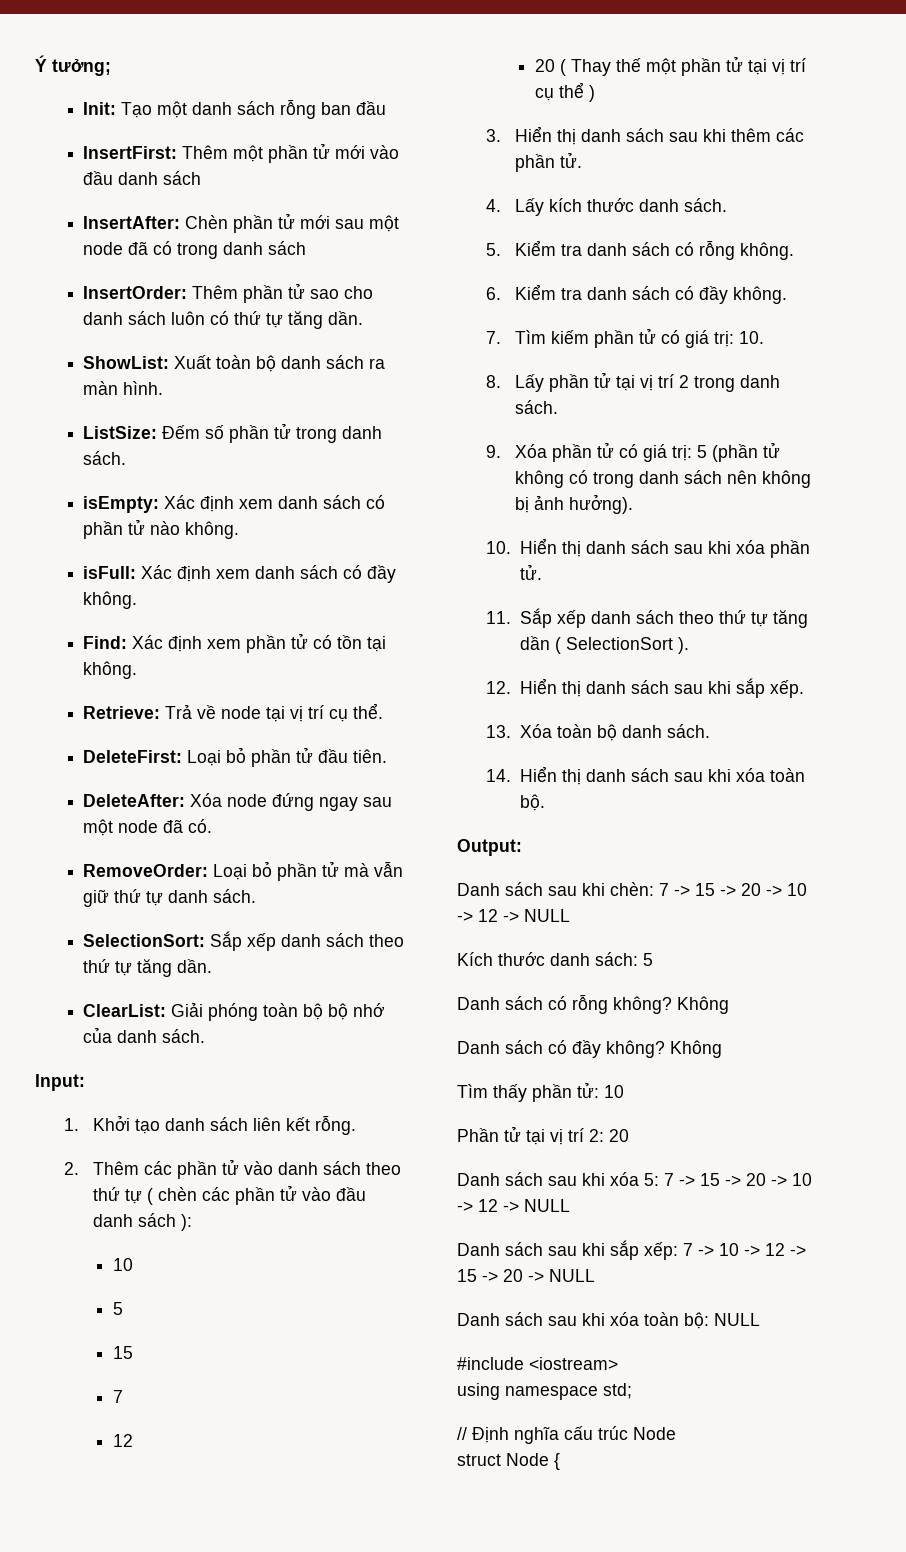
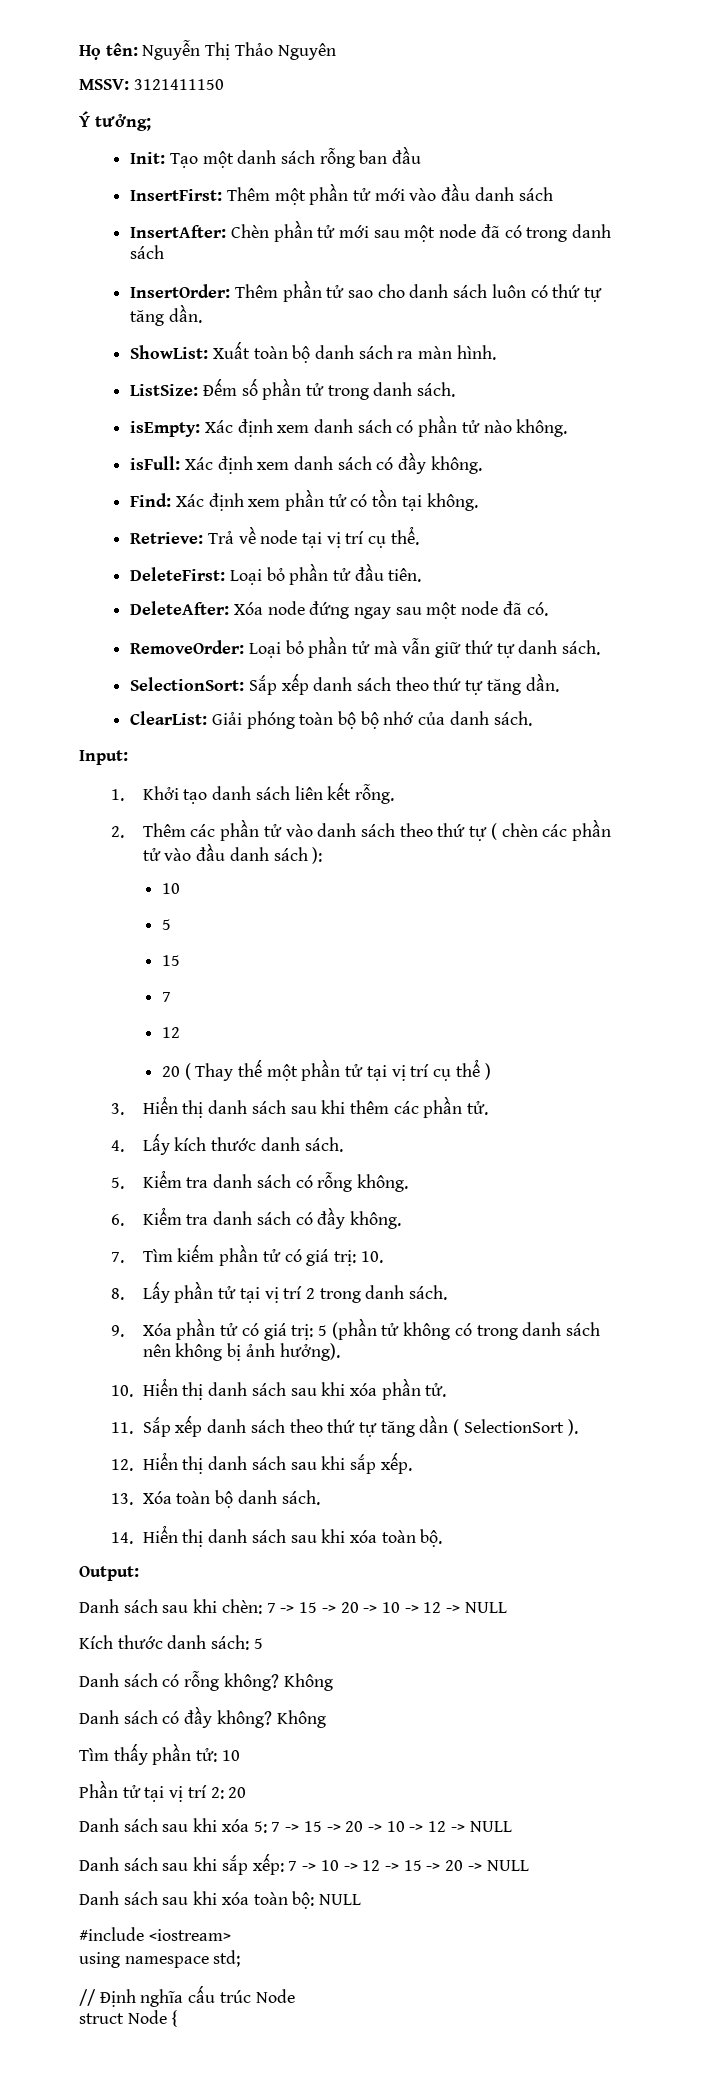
(35, 63) none -> [79,39,336,60] [79,79,224,90] Họ tên: Nguyễn Thị Thảo Nguyên // MSSV: 3121411150 //

